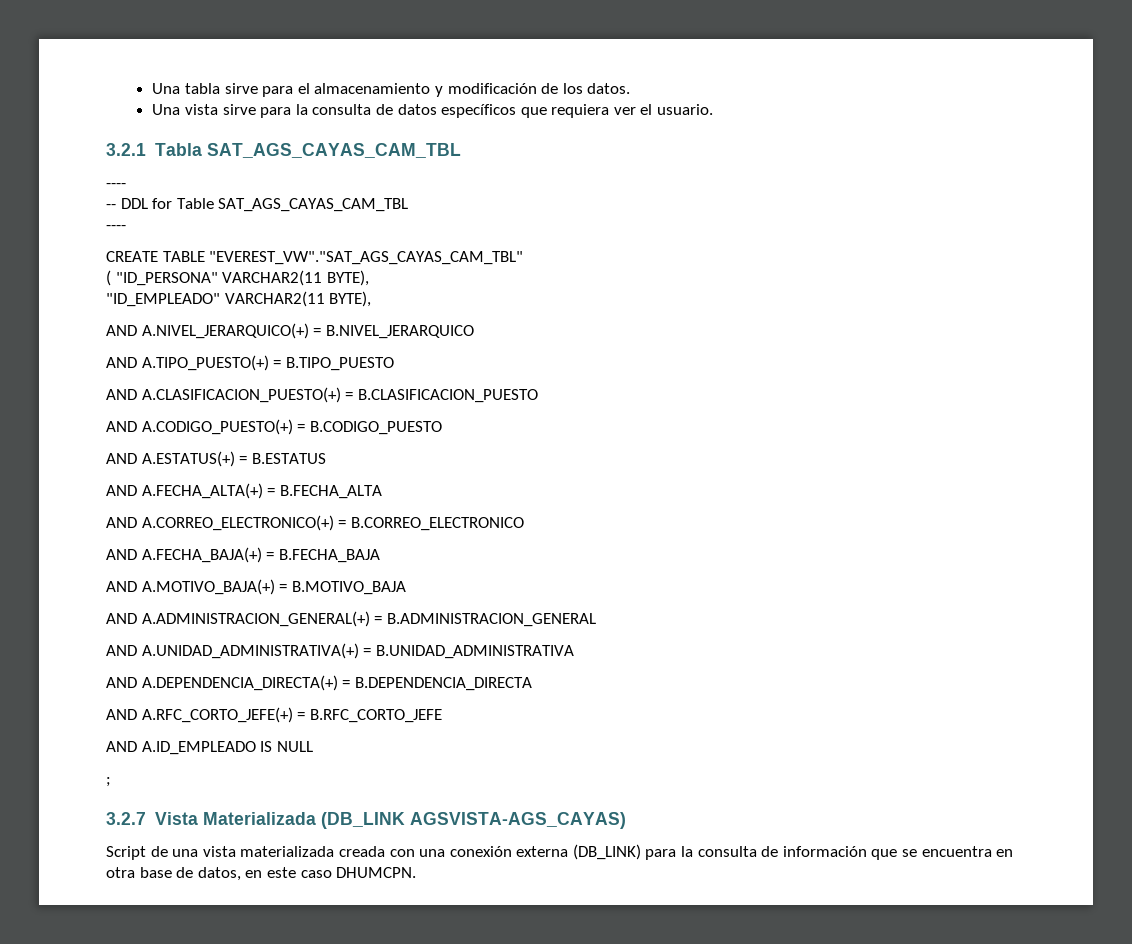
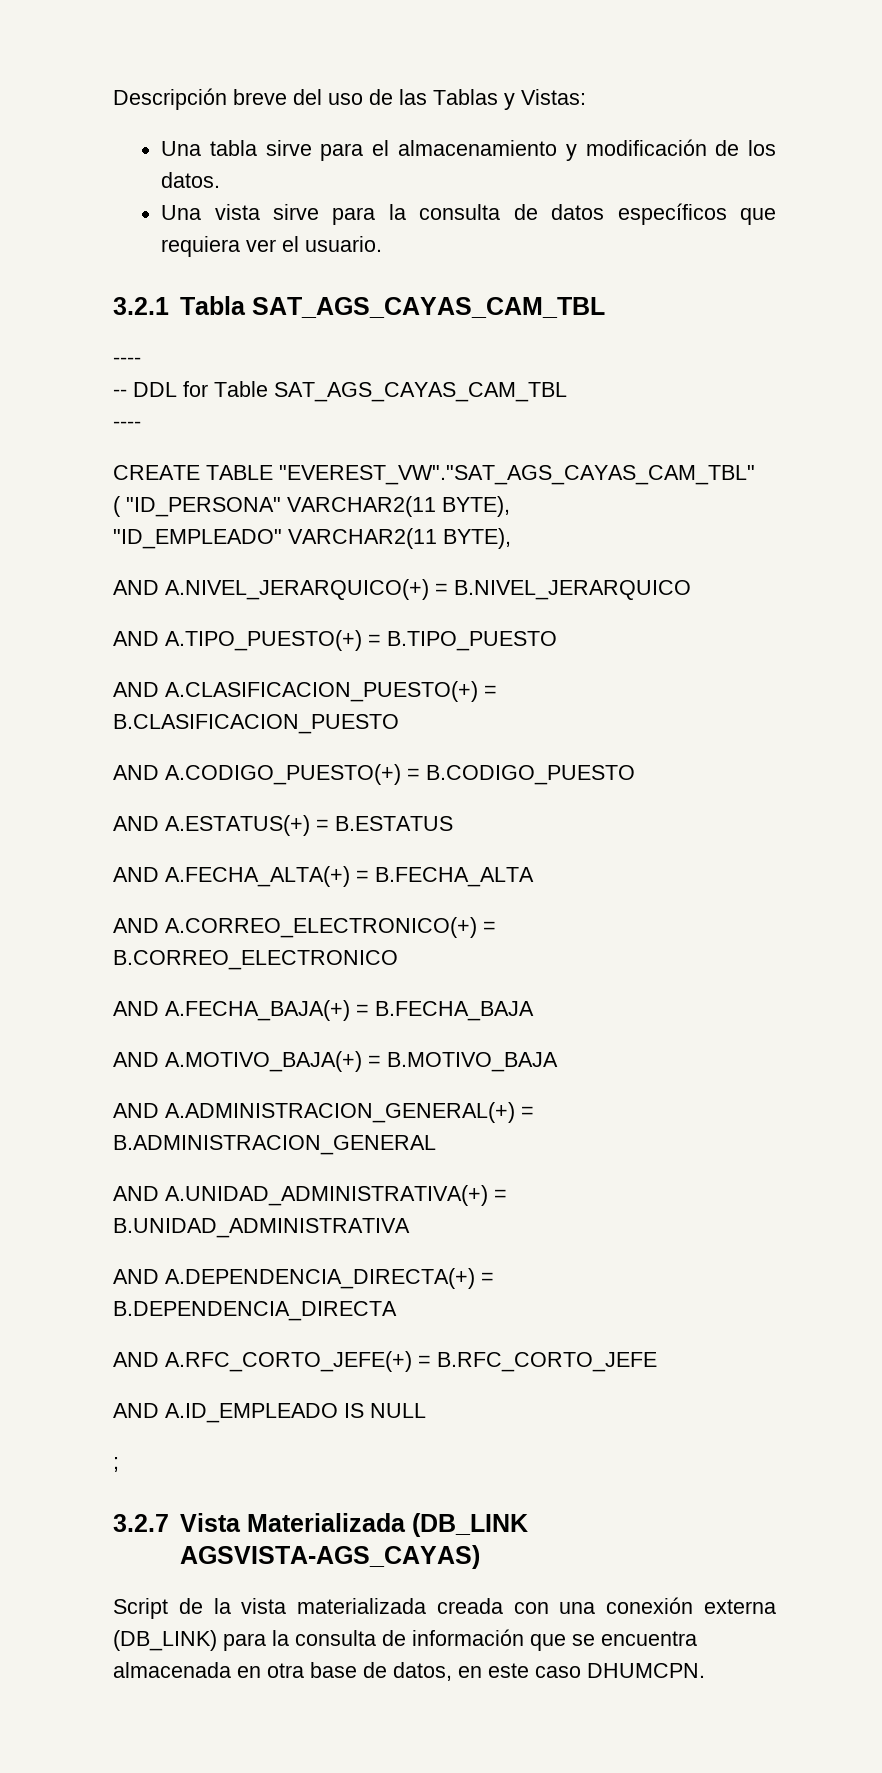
(152, 88) none -> [113,88,586,110] Descripción breve del uso de las Tablas y Vistas: //
[172,849,199,857] una -> [213,1598,231,1614] la
(992, 851) none -> [113,1662,231,1678] almacenada

